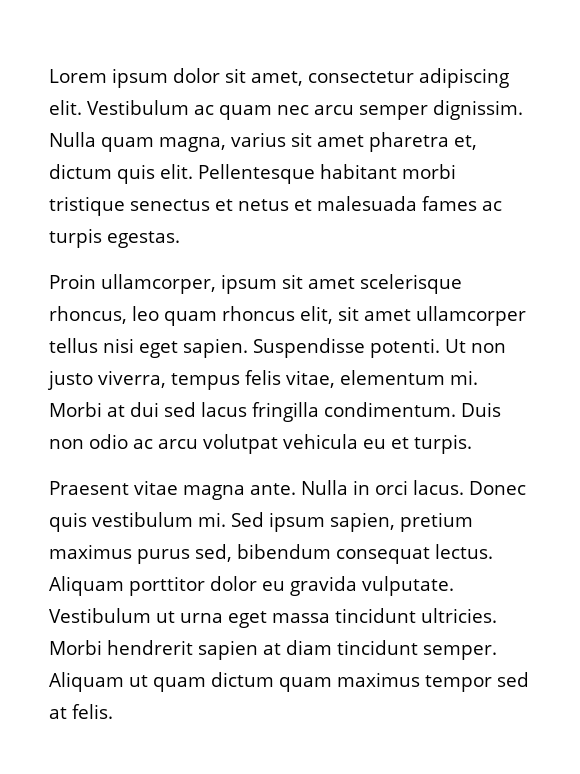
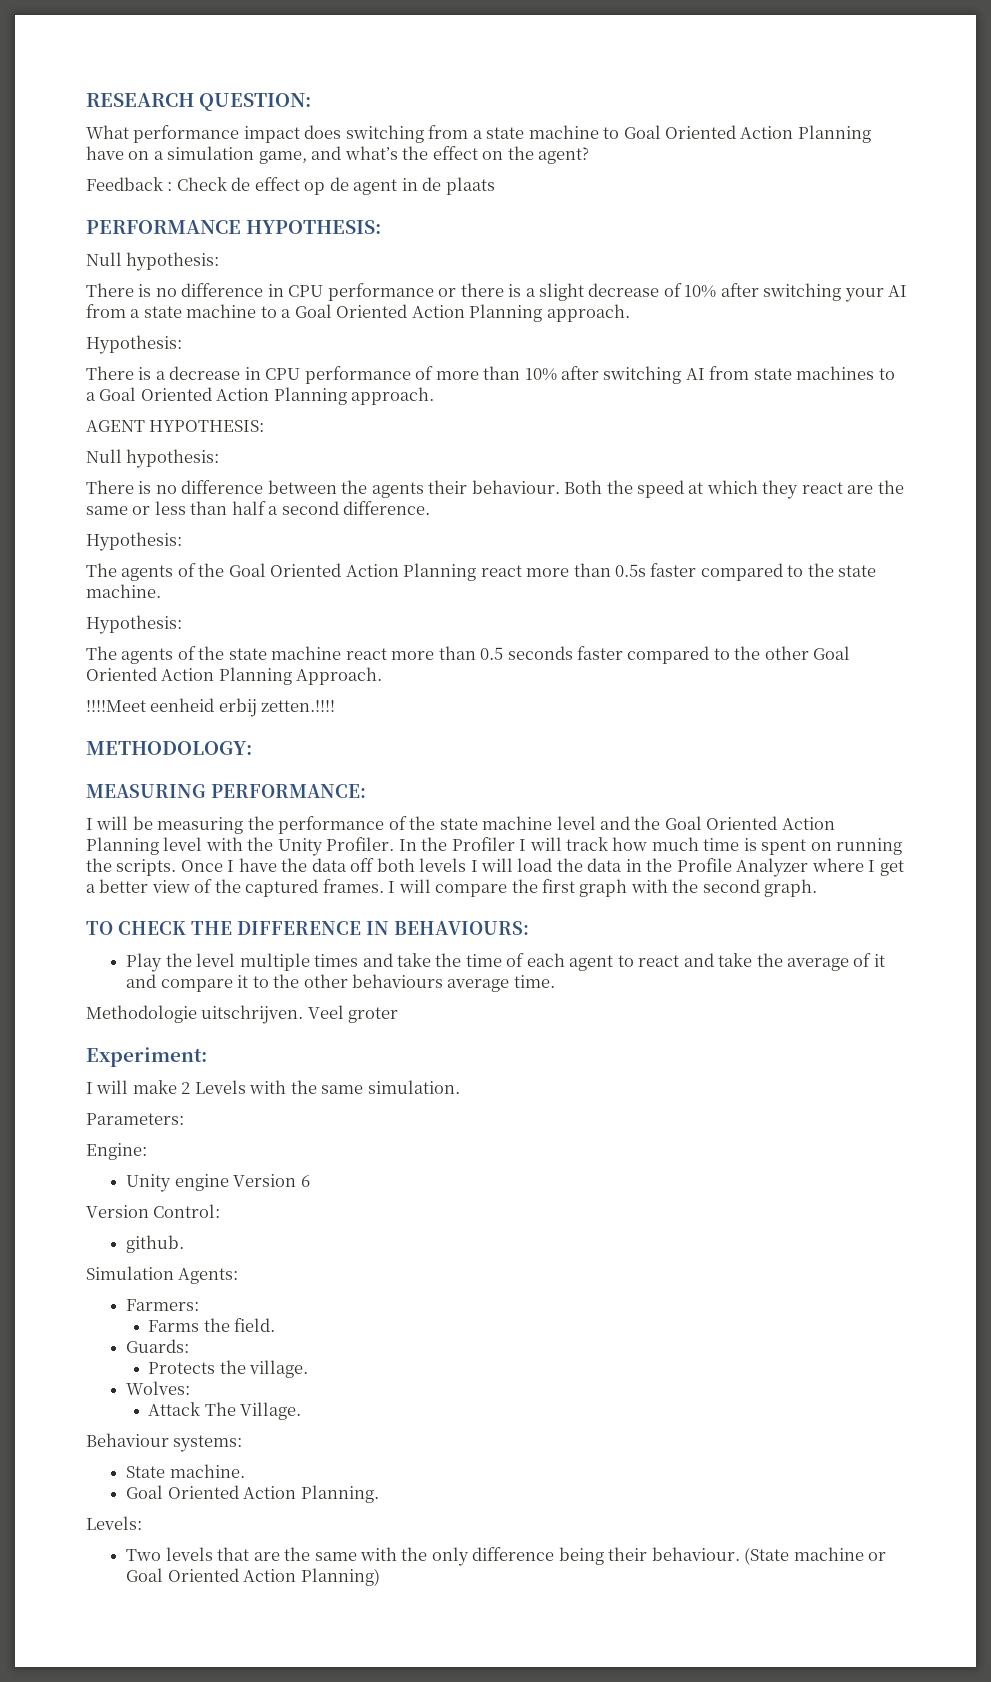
[49,68,509,88] [49,100,523,120] [49,132,477,152] [49,164,456,184] [49,196,502,216] [49,228,180,248] [49,274,462,294] [49,306,526,326] [49,338,506,358] [47,370,478,390] [49,402,501,422] [49,434,472,454] [49,480,526,500] [49,512,473,532] [49,544,493,564] [49,576,454,596] [49,608,497,628] [49,640,497,660] [49,672,529,692] [49,704,113,719] Lorem ipsum dolor sit amet, consectetur adipiscing elit. Vestibulum ac quam nec arcu semper dignissim. Nulla quam magna, varius sit amet pharetra et, dictum quis elit. Pellentesque habitant morbi tristique senectus et netus et malesuada fames ac turpis egestas. // Proin ullamcorper, ipsum sit amet scelerisque rhoncus, leo quam rhoncus elit, sit amet ullamcorper tellus nisi eget sapien. Suspendisse potenti. Ut non justo viverra, tempus felis vitae, elementum mi. Morbi at dui sed lacus fringilla condimentum. Duis non odio ac arcu volutpat vehicula eu et turpis. // Praesent vitae magna ante. Nulla in orci lacus. Donec quis vestibulum mi. Sed ipsum sapien, pretium maximus purus sed, bibendum consequat lectus. Aliquam porttitor dolor eu gravida vulputate. Vestibulum ut urna eget massa tincidunt ultricies. Morbi hendrerit sapien at diam tincidunt semper. Aliquam ut quam dictum quam maximus tempor sed at felis. -> [86,93,312,111] [86,125,871,143] [86,146,590,164] [86,177,495,195] [86,220,382,234] [86,252,220,271] [86,283,908,302] [86,304,630,322] [86,335,182,354] [86,366,895,384] [86,387,435,405] [86,420,265,432] [86,449,220,468] [86,480,904,499] [86,501,431,515] [86,532,182,551] [86,563,877,581] [86,584,161,598] [86,615,182,634] [86,646,851,664] [86,667,383,685] [86,698,336,717] [86,741,252,755] [86,784,366,798] [86,816,835,834] [86,837,903,856] [86,858,904,877] [86,879,818,897] [86,921,529,935] [126,953,885,972] [126,974,555,992] [86,1005,399,1024] [86,1047,207,1067] [86,1080,460,1094] [86,1113,184,1125] [86,1143,147,1160] [126,1174,310,1192] [86,1204,221,1218] [126,1235,185,1253] [86,1266,239,1284] [126,1299,200,1311] [148,1318,276,1332] [126,1339,190,1353] [148,1360,309,1378] [126,1381,191,1395] [148,1402,302,1420] [86,1433,243,1452] [126,1464,245,1478] [126,1485,379,1503] [86,1516,142,1530] [126,1547,887,1566] [126,1568,380,1586] RESEARCH QUESTION: // What performance impact does switching from a state machine to Goal Oriented Action Planning have on a simulation game, and what’s the effect on the agent? // Feedback : Check de effect op de agent in de plaats // PERFORMANCE HYPOTHESIS: // Null hypothesis: // There is no difference in CPU performance or there is a slight decrease of 10% after switching your AI from a state machine to a Goal Oriented Action Planning approach. // Hypothesis: // There is a decrease in CPU performance of more than 10% after switching AI from state machines to a Goal Oriented Action Planning approach. // AGENT HYPOTHESIS: // Null hypothesis: // There is no difference between the agents their behaviour. Both the speed at which they react are the same or less than half a second difference. // Hypothesis: // The agents of the Goal Oriented Action Planning react more than 0.5s faster compared to the state machine. // Hypothesis: // The agents of the state machine react more than 0.5 seconds faster compared to the other Goal Oriented Action Planning Approach. // !!!!Meet eenheid erbij zetten.!!!! // METHODOLOGY: // MEASURING PERFORMANCE: // I will be measuring the performance of the state machine level and the Goal Oriented Action Planning level with the Unity Profiler. In the Profiler I will track how much time is spent on running the scripts. Once I have the data off both levels I will load the data in the Profile Analyzer where I get a better view of the captured frames. I will compare the first graph with the second graph. // TO CHECK THE DIFFERENCE IN BEHAVIOURS: // Play the level multiple times and take the time of each agent to react and take the average of it and compare it to the other behaviours average time. // Methodologie uitschrijven. Veel groter // Experiment: // I will make 2 Levels with the same simulation. // Parameters: // Engine: // Unity engine Version 6 // Version Control: // github. // Simulation Agents: // Farmers: // Farms the field. // Guards: // Protects the village. // Wolves: // Attack The Village. // Behaviour systems: // State machine. // Goal Oriented Action Planning. // Levels: // Two levels that are the same with the only difference being their behaviour. (State machine or Goal Oriented Action Planning)

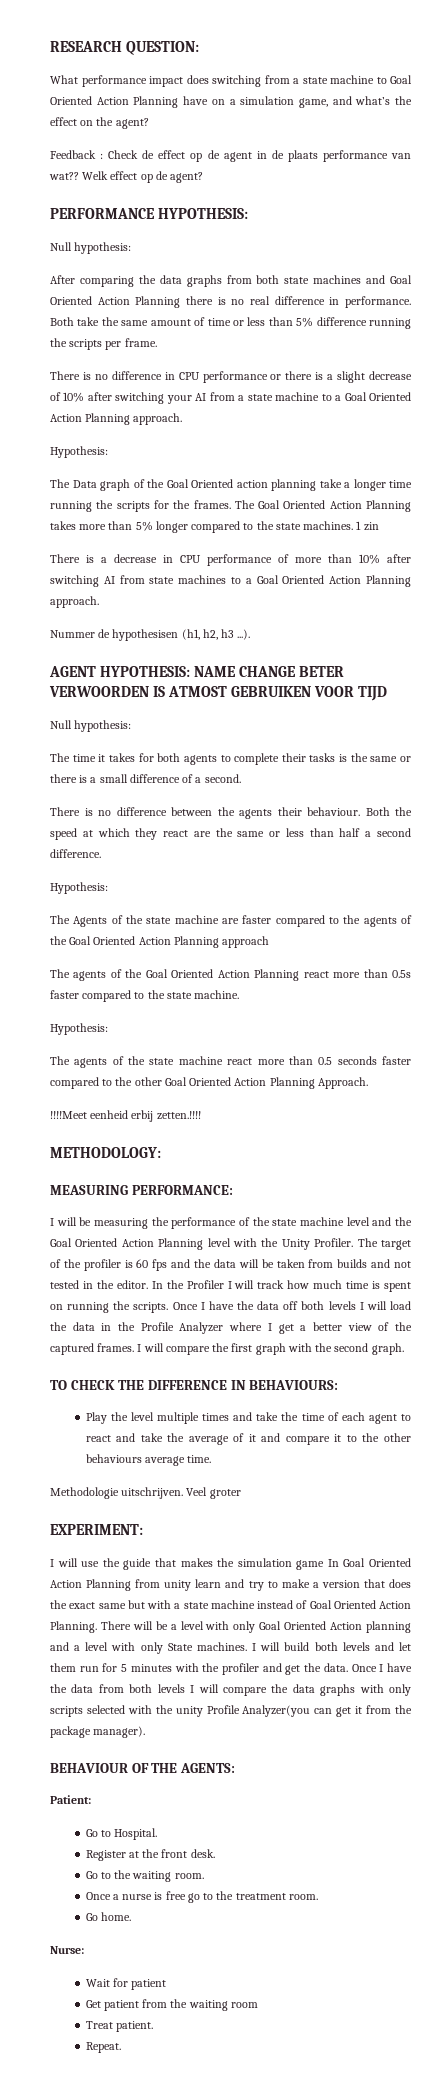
[86,220,382,234] [86,252,220,271] // PERFORMANCE HYPOTHESIS: // Null hypothesis: -> [322,150,411,162] [49,171,204,183] [50,208,249,219] [50,242,132,254] [50,275,412,287] [50,296,411,308] [50,317,411,329] [50,338,157,350] performance van wat?? Welk effect op de agent? // PERFORMANCE HYPOTHESIS: // Null hypothesis: // After comparing the data graphs from both state machines and Goal Oriented Action Planning there is no real difference in performance. Both take the same amount of time or less than 5% difference running the scripts per frame.
(182, 344) none -> [50,479,412,491] [50,500,412,512] [50,521,379,533] // The Data graph of the Goal Oriented action planning take a longer time running the scripts for the frames. The Goal Oriented Action Planning takes more than 5% longer compared to the state machines. 1 zin
[86,420,265,432] [86,449,220,468] AGENT HYPOTHESIS: // Null hypothesis: -> [50,629,251,641] [49,666,345,677] [49,686,388,701] [50,720,132,732] [50,753,412,765] [50,774,241,783] Nummer de hypothesisen (h1, h2, h3 ...). // AGENT HYPOTHESIS: NAME CHANGE BETER VERWOORDEN IS ATMOST GEBRUIKEN VOOR TIJD // Null hypothesis: // The time it takes for both agents to complete their tasks is the same or there is a small difference of a second.
(182, 541) none -> [50,915,412,927] [50,936,270,948] // The Agents of the state machine are faster compared to the agents of the Goal Oriented Action Planning approach
(395, 844) none -> [357,1238,411,1250] [50,1259,412,1271] [50,1280,148,1289] The target of the profiler is 60 fps and the data will be taken from builds and not tested in the editor.
[86,1047,207,1067] [86,1080,460,1094] [86,1113,184,1125] [86,1143,147,1160] [126,1174,310,1192] [86,1204,221,1218] [126,1235,185,1253] [86,1266,239,1284] [126,1299,200,1311] [148,1318,276,1332] [126,1339,190,1353] [148,1360,309,1378] [126,1381,191,1395] [148,1402,302,1420] [86,1433,243,1452] [126,1464,245,1478] [126,1485,379,1503] [86,1516,142,1530] [126,1547,887,1566] [126,1568,380,1586] Experiment: // I will make 2 Levels with the same simulation. // Parameters: // Engine: // Unity engine Version 6 // Version Control: // github. // Simulation Agents: // Farmers: // Farms the field. // Guards: // Protects the village. // Wolves: // Attack The Village. // Behaviour systems: // State machine. // Goal Oriented Action Planning. // Levels: // Two levels that are the same with the only difference being their behaviour. (State machine or Goal Oriented Action Planning) -> [50,1524,143,1535] [50,1558,411,1570] [50,1579,411,1591] [50,1600,411,1609] [50,1621,411,1633] [50,1642,411,1654] [50,1663,413,1675] [50,1684,412,1696] [50,1705,413,1717] [50,1726,146,1738] [50,1763,235,1773] [50,1795,91,1804] [85,1828,158,1840] [85,1849,215,1861] [85,1870,204,1882] [85,1891,318,1903] [85,1912,131,1921] [50,1946,84,1954] [85,1978,167,1990] [85,1999,258,2011] [85,2021,153,2032] [85,2042,121,2053] EXPERIMENT: // I will use the guide that makes the simulation game In Goal Oriented Action Planning from unity learn and try to make a version that does the exact same but with a state machine instead of Goal Oriented Action Planning. There will be a level with only Goal Oriented Action planning and a level with only State machines. I will build both levels and let them run for 5 minutes with the profiler and get the data. Once I have the data from both levels I will compare the data graphs with only scripts selected with the unity Profile Analyzer(you can get it from the package manager). // BEHAVIOUR OF THE AGENTS: // Patient: // Go to Hospital. // Register at the front desk. // Go to the waiting room. // Once a nurse is free go to the treatment room. // Go home. // Nurse: // Wait for patient // Get patient from the waiting room // Treat patient. // Repeat.

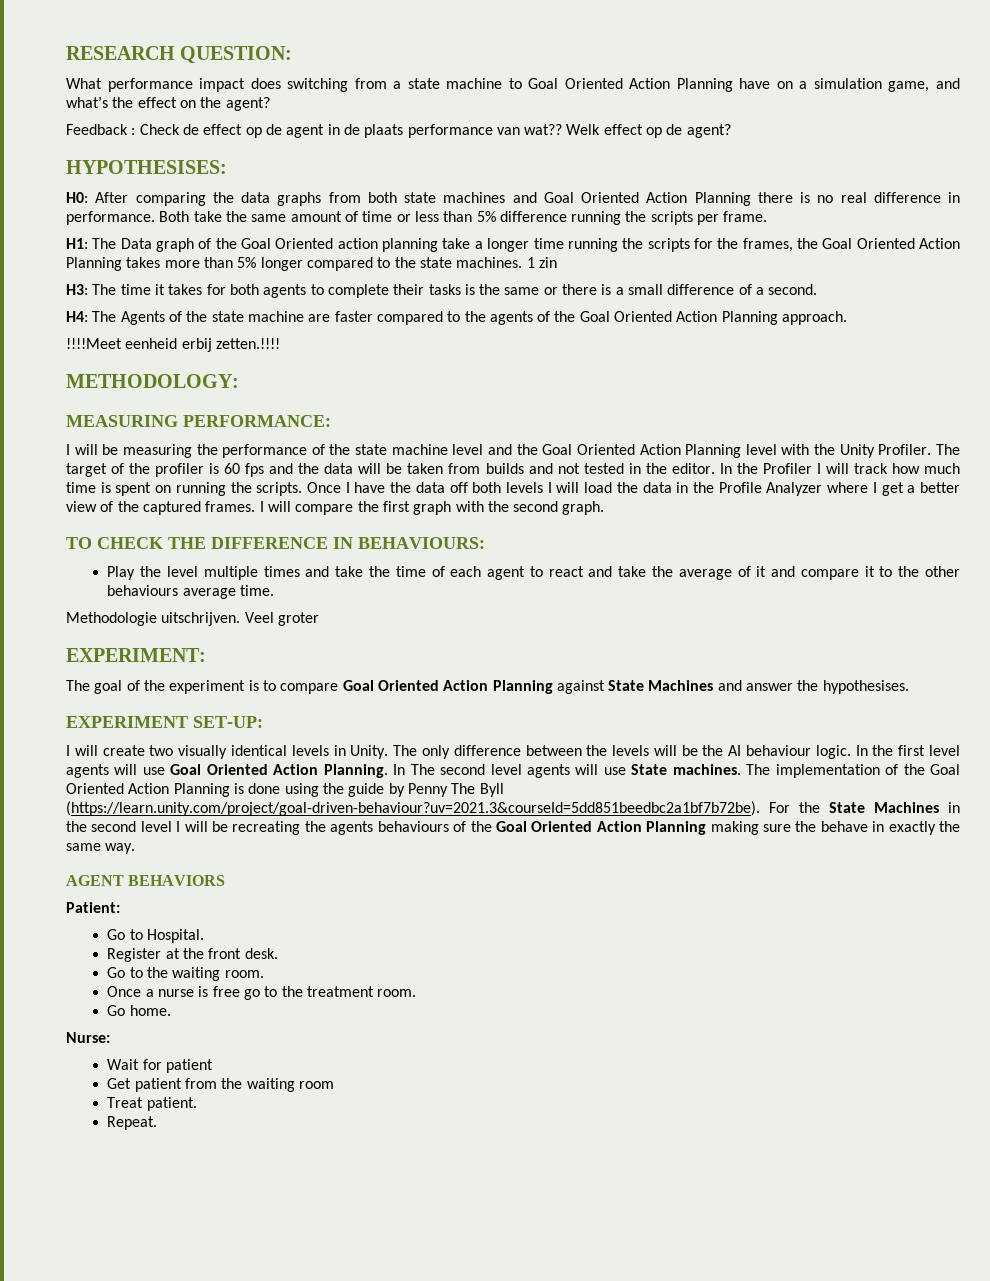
[50,208,249,219] [50,242,132,254] PERFORMANCE HYPOTHESIS: // Null hypothesis: // -> [66,160,227,174] [66,192,88,203] HYPOTHESISES: // H0:
[50,371,413,383] [50,392,411,404] [50,413,183,425] [50,446,108,458] There is no difference in CPU performance or there is a slight decrease of 10% after switching your AI from a state machine to a Goal Oriented Action Planning approach. // Hypothesis: // -> [66,238,88,249] H1:
[193,500,255,509] frames. The -> [742,238,818,252] frames, the
[50,554,411,566] [50,575,412,587] [50,596,99,608] [50,629,251,641] [49,666,345,677] [49,686,388,701] [50,720,132,732] There is a decrease in CPU performance of more than 10% after switching AI from state machines to a Goal Oriented Action Planning approach. // Nummer de hypothesisen (h1, h2, h3 ...). // AGENT HYPOTHESIS: NAME CHANGE BETER VERWOORDEN IS ATMOST GEBRUIKEN VOOR TIJD // Null hypothesis: // -> [66,284,88,295] H3:
[50,807,412,819] [50,828,412,840] [50,849,101,858] [50,882,108,894] There is no difference between the agents their behaviour. Both the speed at which they react are the same or less than half a second difference. // Hypothesis: // -> [66,311,88,322] H4:
[222,936,270,948] [50,969,411,981] [50,990,240,1002] [50,1023,108,1035] [50,1056,412,1068] [50,1077,368,1089] approach // The agents of the Goal Oriented Action Planning react more than 0.5s faster compared to the state machine. // Hypothesis: // The agents of the state machine react more than 0.5 seconds faster compared to the other Goal Oriented Action Planning Approach. -> [782,311,848,325] approach.
[50,1558,411,1570] [50,1579,411,1591] [50,1600,411,1609] [50,1621,411,1633] [50,1642,411,1654] [50,1663,413,1675] [50,1684,412,1696] [50,1705,413,1717] [50,1726,146,1738] [50,1763,235,1773] I will use the guide that makes the simulation game In Goal Oriented Action Planning from unity learn and try to make a version that does the exact same but with a state machine instead of Goal Oriented Action Planning. There will be a level with only Goal Oriented Action planning and a level with only State machines. I will build both levels and let them run for 5 minutes with the profiler and get the data. Once I have the data from both levels I will compare the data graphs with only scripts selected with the unity Profile Analyzer(you can get it from the package manager). // BEHAVIOUR OF THE AGENTS: -> [66,680,909,694] [66,716,263,728] [66,745,960,759] [66,764,961,778] [66,783,504,797] [66,801,960,816] [66,821,960,835] [66,843,136,854] [66,875,226,886] The goal of the experiment is to compare Goal Oriented Action Planning against State Machines and answer the hypothesises. // EXPERIMENT SET-UP: // I will create two visually identical levels in Unity. The only difference between the levels will be the AI behaviour logic. In the first level agents will use Goal Oriented Action Planning. In The second level agents will use State machines. The implementation of the Goal Oriented Action Planning is done using the guide by Penny The Byll (https://learn.unity.com/project/goal-driven-behaviour?uv=2021.3&courseId=5dd851beedbc2a1bf7b72be). For the State Machines in the second level I will be recreating the agents behaviours of the Goal Oriented Action Planning making sure the behave in exactly the same way. // AGENT BEHAVIORS

